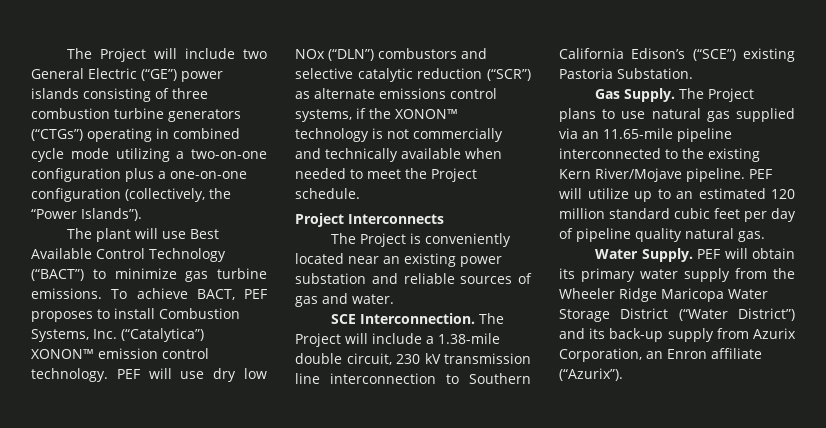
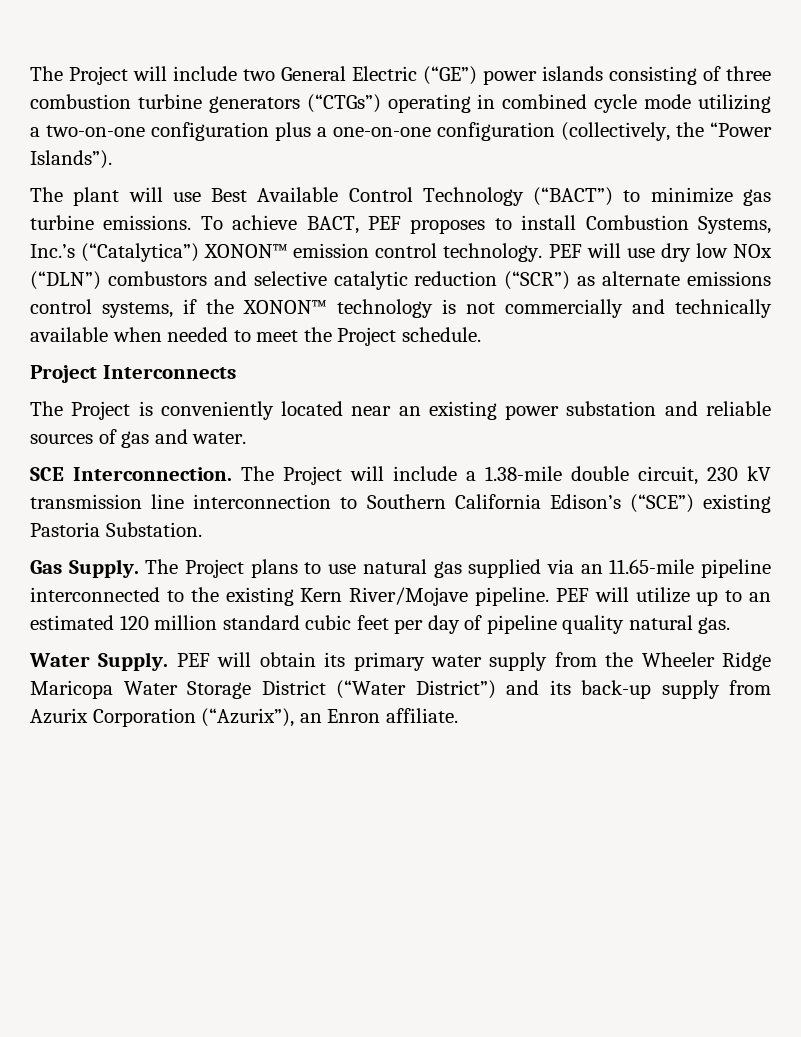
[93,329,117,339] Inc. -> [30,244,75,258] Inc.’s
[559,348,762,362] [559,368,623,381] Corporation, an Enron affiliate (“Azurix”). -> [92,708,458,727] Corporation (“Azurix”), an Enron affiliate.

